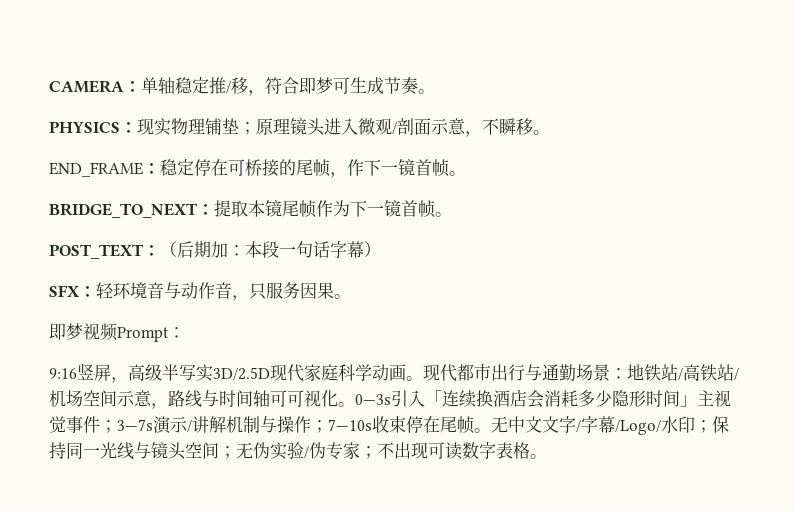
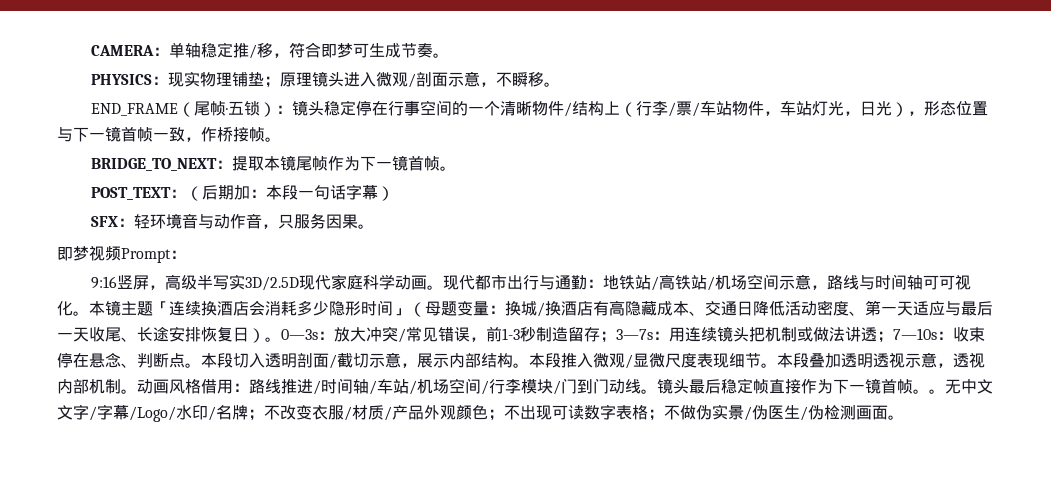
[143,158,432,178] ：稳定停在可桥接的尾帧，作下一镜首 -> [177,100,988,117] [57,126,249,142] （尾帧·五锁）：镜头稳定停在行事空间的一个清晰物件/结构上（行李/票/车站物件，车站灯光，日光），形态位置与下一镜首帧一致，作桥接
[576,364,610,381] 场景 -> (587, 282) none
[355,390,425,407] 0—3s引入 -> [89,300,153,316] 本镜主题
[697,390,731,407] [49,416,475,434] 主视觉事件；3—7s演示/讲解机制与操作；7—10s收束停在尾帧 -> [409,300,993,317] [57,326,985,343] [57,352,985,369] [57,378,929,395] （母题变量：换城/换酒店有高隐藏成本、交通日降低活动密度、第一天适应与最后一天收尾、长途安排恢复日）。0—3s：放大冲突/常见错误，前1-3秒制造留存；3—7s：用连续镜头把机制或做法讲透；7—10s：收束停在悬念、判断点。本段切入透明剖面/截切示意，展示内部结构。本段推入微观/显微尺度表现细节。本段叠加透明透视示意，透视内部机制。动画风格借用：路线推进/时间轴/车站/机场空间/行李模块/门到门动线。镜头最后稳定帧直接作为下一镜首帧。
[695,416,729,433] [49,441,360,460] ；保持同一光线与镜头空间；无伪实验/伪专家 -> [208,405,488,421] /名牌；不改变衣服/材质/产品外观颜色
(530, 450) none -> [648,404,888,421] ；不做伪实景/伪医生/伪检测画面

